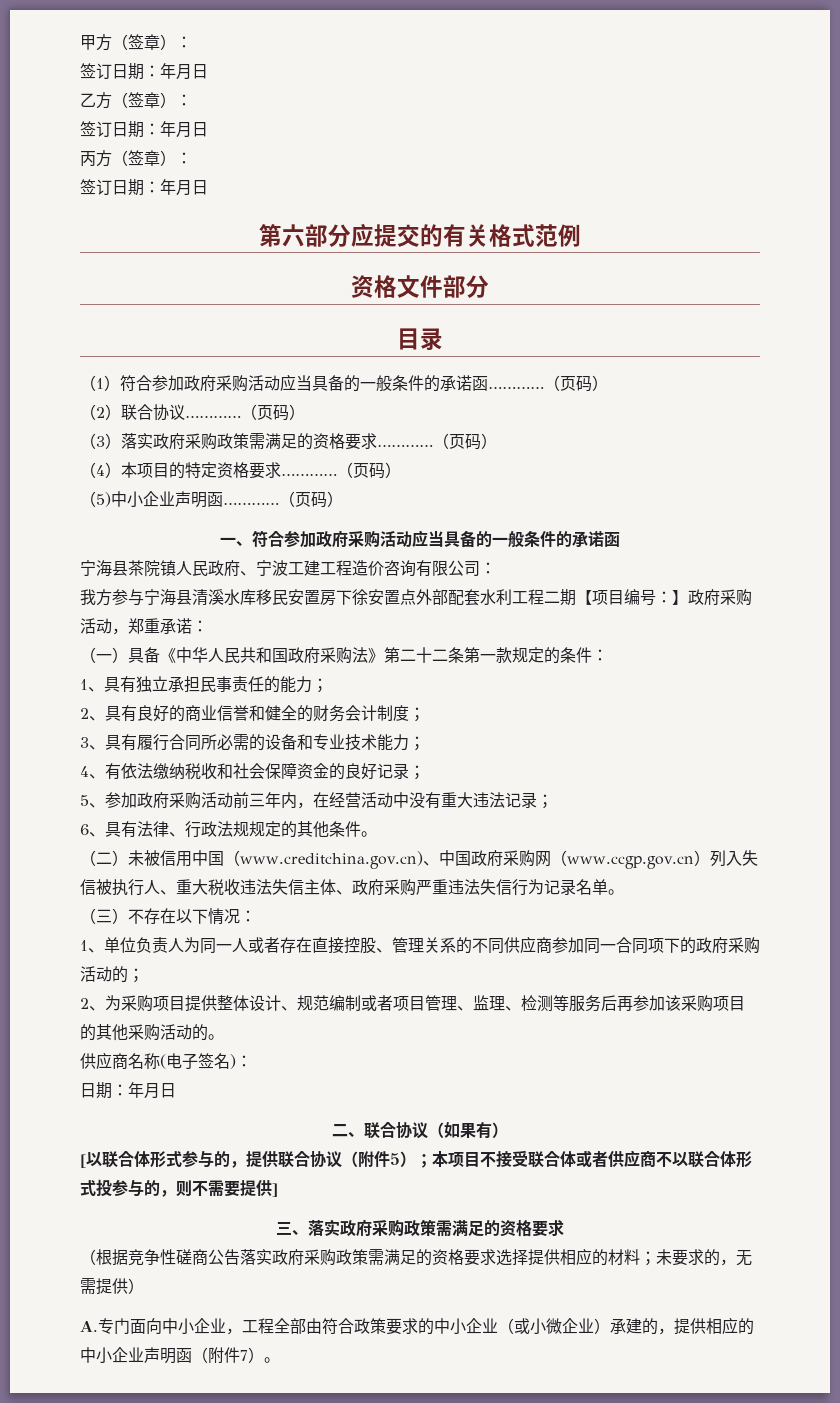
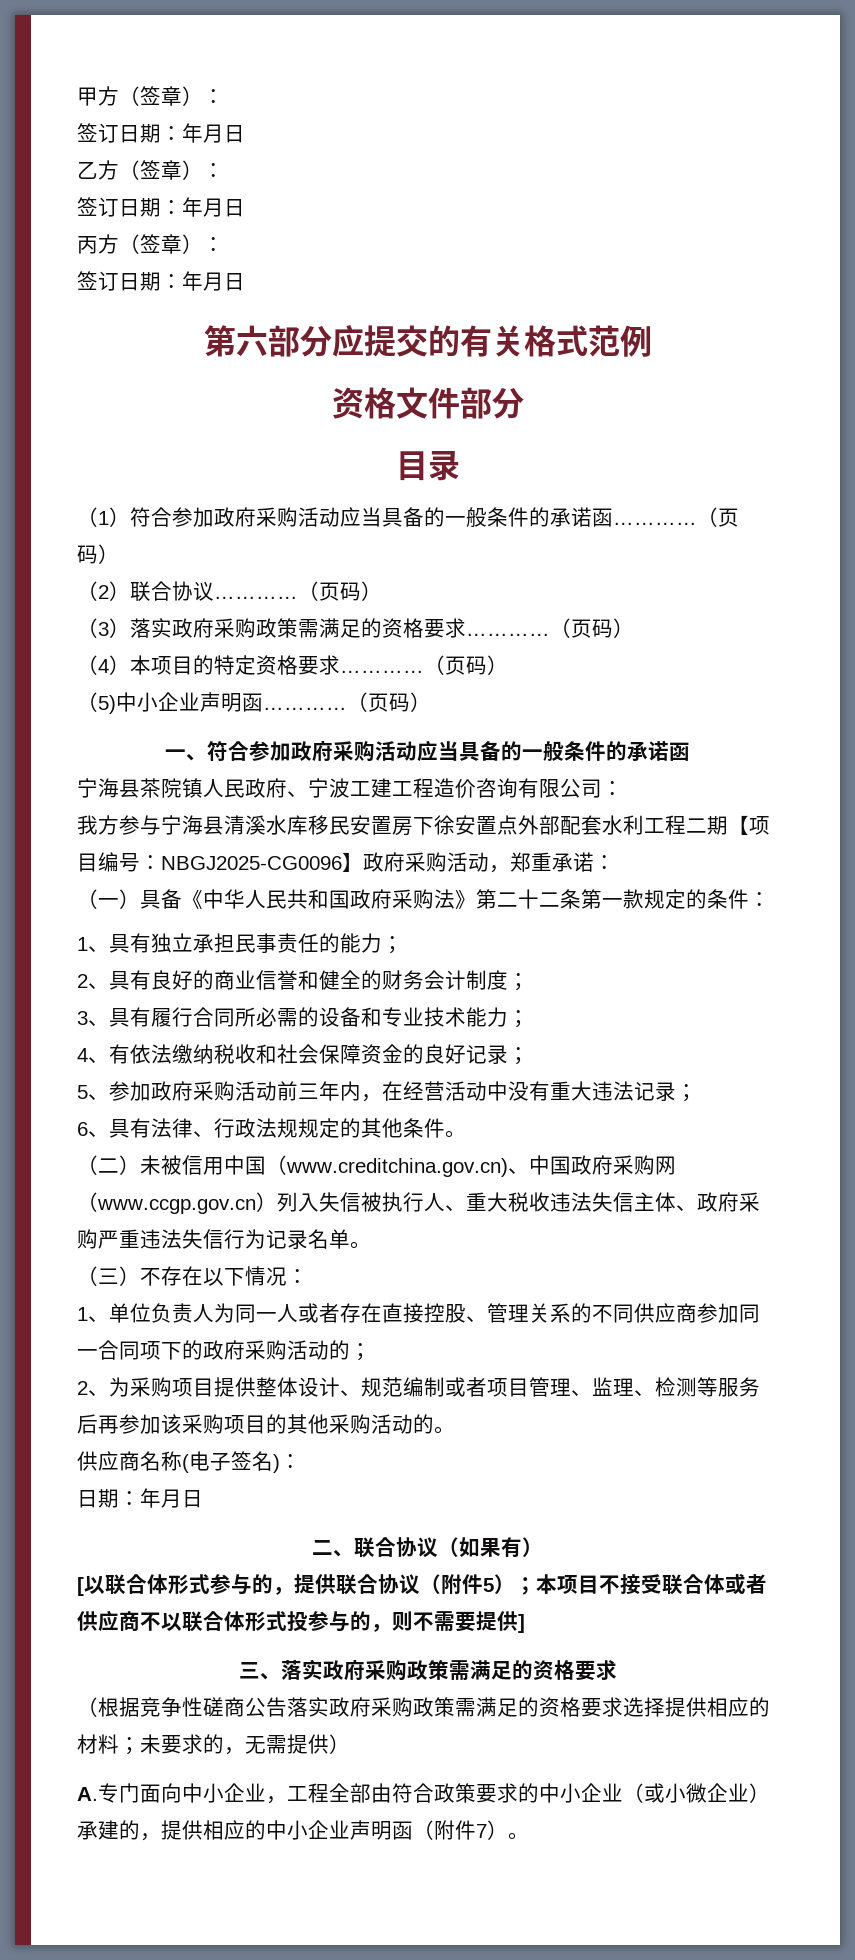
(672, 597) none -> [161,856,342,870] NBGJ2025-CG0096

